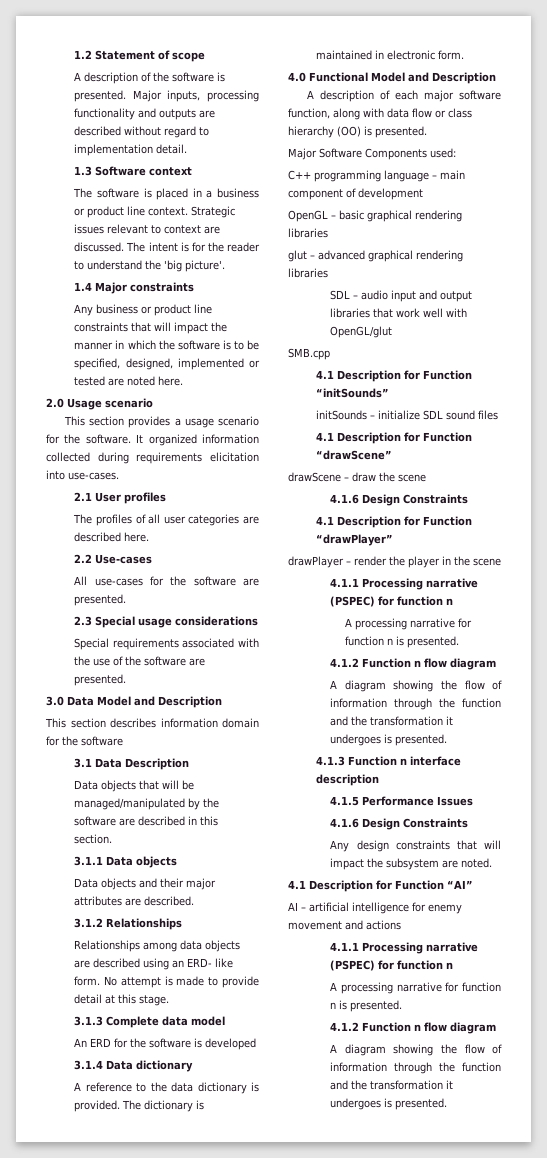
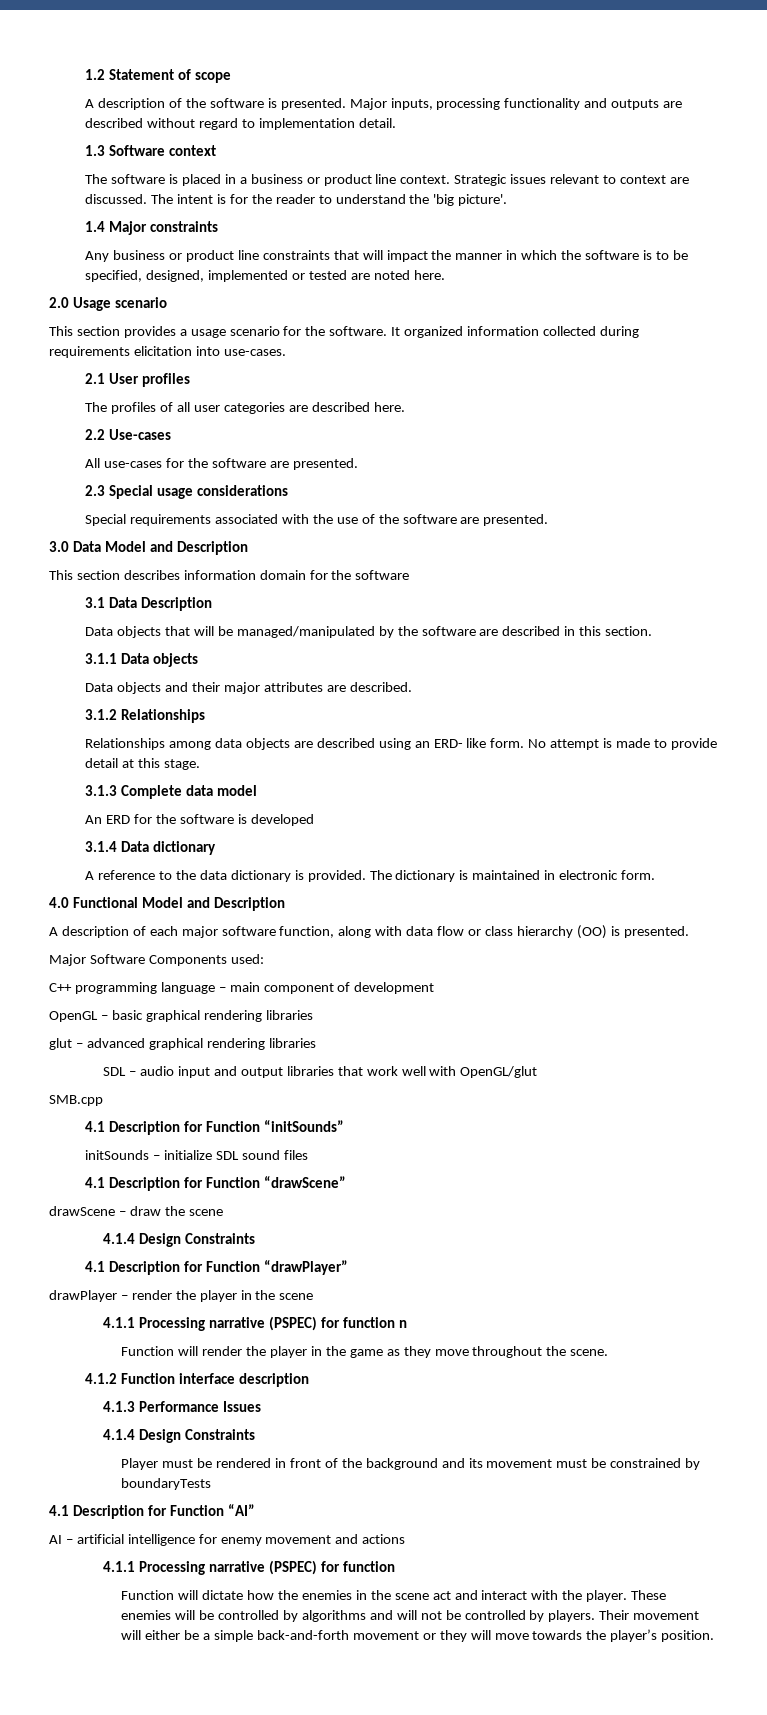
[330,494,360,504] 4.1.6 -> [103,1233,136,1244] 4.1.4
[344,618,472,630] [344,636,459,648] [330,658,497,670] [330,680,502,692] [330,698,501,710] [330,716,454,726] [330,734,448,746] [316,756,408,766] A processing narrative for function n is presented. // 4.1.2 Function n flow diagram // A diagram showing the flow of information through the function and the transformation it undergoes is presented. // 4.1.3 Function n -> [121,1346,609,1358] [85,1373,176,1384] Function will render the player in the game as they move throughout the scene. // 4.1.2 Function
[330,796,360,806] 4.1.5 -> [103,1401,136,1412] 4.1.3
[330,818,469,830] [330,840,501,852] [330,858,493,870] 4.1.6 Design Constraints // Any design constraints that will impact the subsystem are noted. -> [103,1429,256,1443] [121,1458,701,1470] [121,1478,212,1490] 4.1.4 Design Constraints // Player must be rendered in front of the background and its movement must be constrained by boundaryTests
[446,962,454,969] [330,982,501,994] [330,1000,403,1012] [330,1022,497,1034] [330,1044,502,1056] [330,1062,501,1074] [330,1080,454,1090] [330,1098,448,1110] n // A processing narrative for function n is presented. // 4.1.2 Function n flow diagram // A diagram showing the flow of information through the function and the transformation it undergoes is presented. -> [121,1590,667,1602] [121,1610,700,1622] [121,1629,715,1642] // Function will dictate how the enemies in the scene act and interact with the player. These enemies will be controlled by algorithms and will not be controlled by players. Their movement will either be a simple back-and-forth movement or they will move towards the player’s position.

